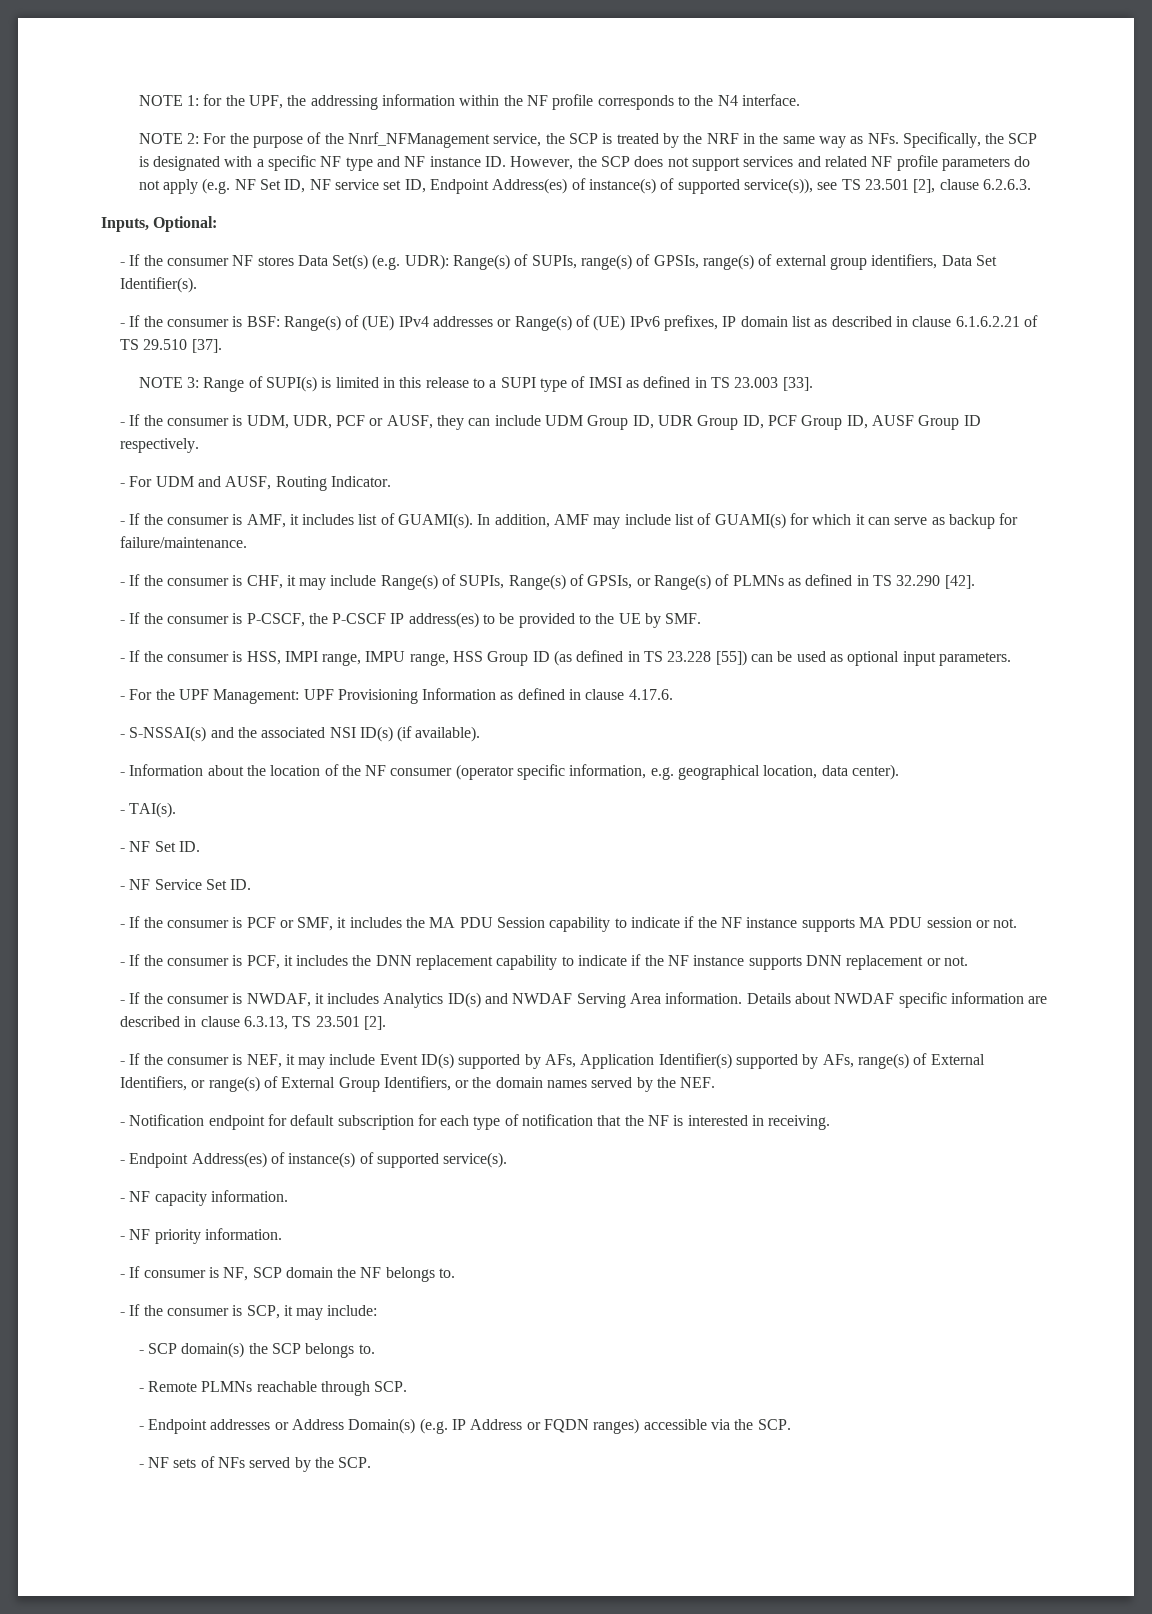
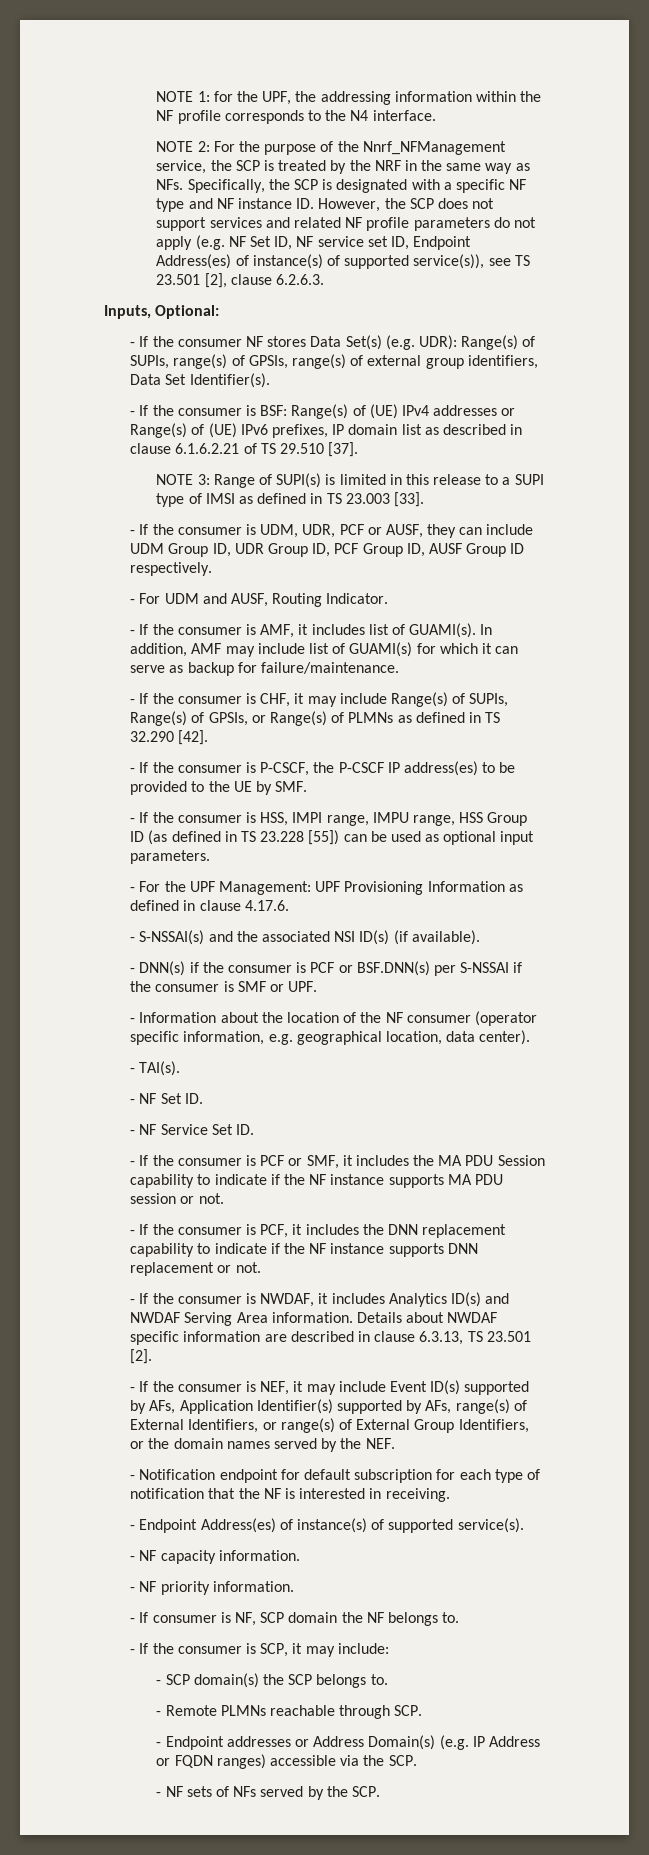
(481, 734) none -> [130,961,523,976] [130,981,318,992] // - DNN(s) if the consumer is PCF or BSF.DNN(s) per S-NSSAI if the consumer is SMF or UPF.

